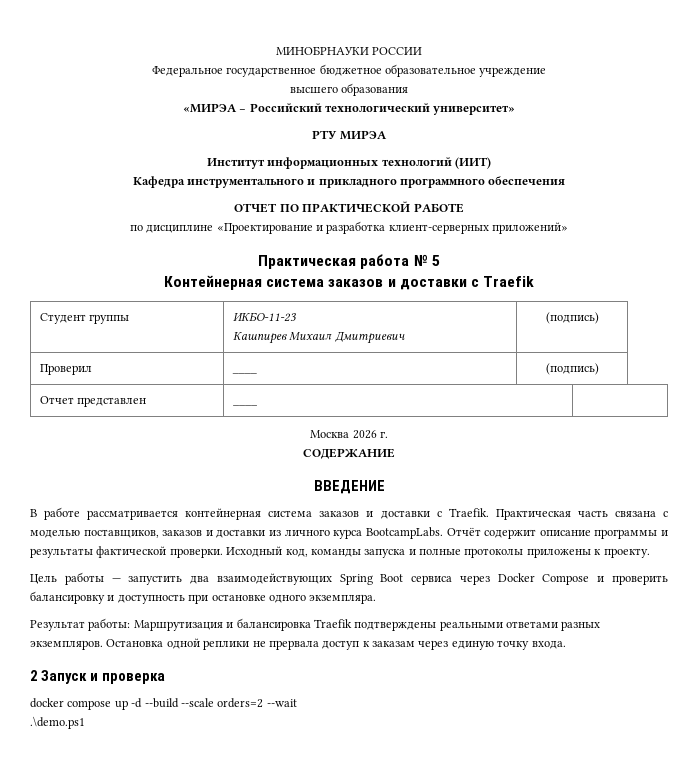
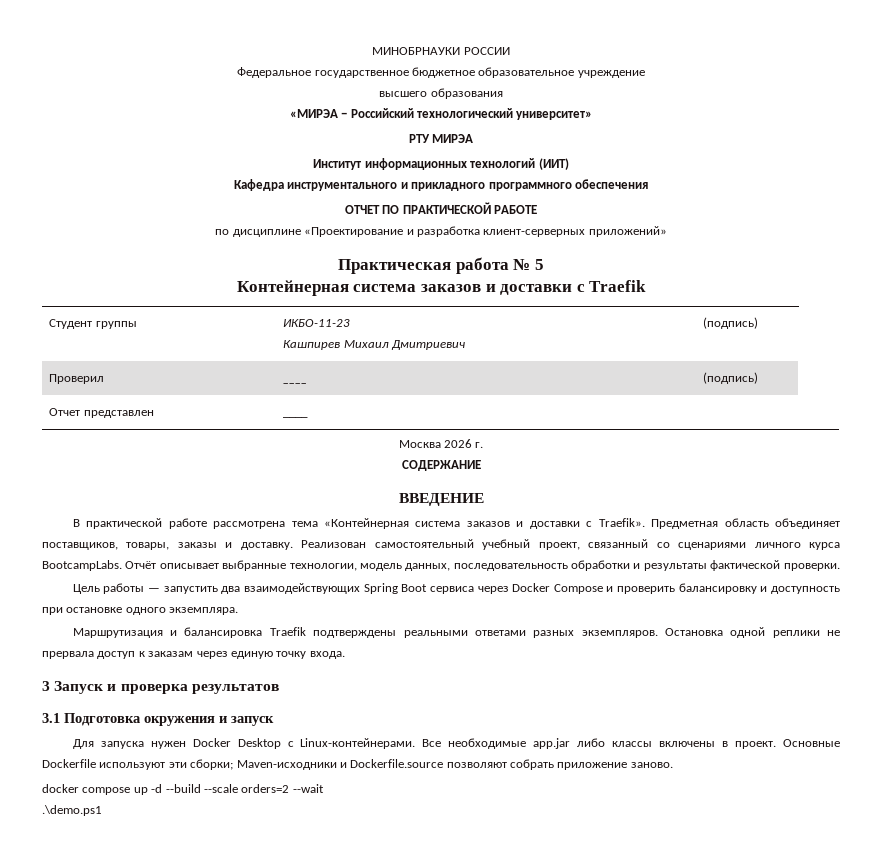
[44,507,669,520] [30,527,669,539] [30,546,650,558] работе рассматривается контейнерная система заказов и доставки с Traefik. Практическая часть связана с моделью поставщиков, заказов и доставки из личного курса BootcampLabs. Отчёт содержит описание программы и результаты фактической проверки. Исходный код, команды запуска и полные протоколы приложены к проекту. -> [86,518,840,529] [42,539,840,550] [42,560,840,571] практической работе рассмотрена тема «Контейнерная система заказов и доставки с Traefik». Предметная область объединяет поставщиков, товары, заказы и доставку. Реализован самостоятельный учебный проект, связанный со сценариями личного курса BootcampLabs. Отчёт описывает выбранные технологии, модель данных, последовательность обработки и результаты фактической проверки.
[30,618,131,631] Результат работы: -> (239, 611) none
[30,670,37,681] 2 -> [42,681,50,691] 3
(165, 678) none -> [191,684,279,694] [42,713,274,726] [72,738,840,749] [42,759,673,770] результатов // 3.1 Подготовка окружения и запуск // Для запуска нужен Docker Desktop с Linux-контейнерами. Все необходимые app.jar либо классы включены в проект. Основные Dockerfile используют эти сборки; Maven-исходники и Dockerfile.source позволяют собрать приложение заново.

